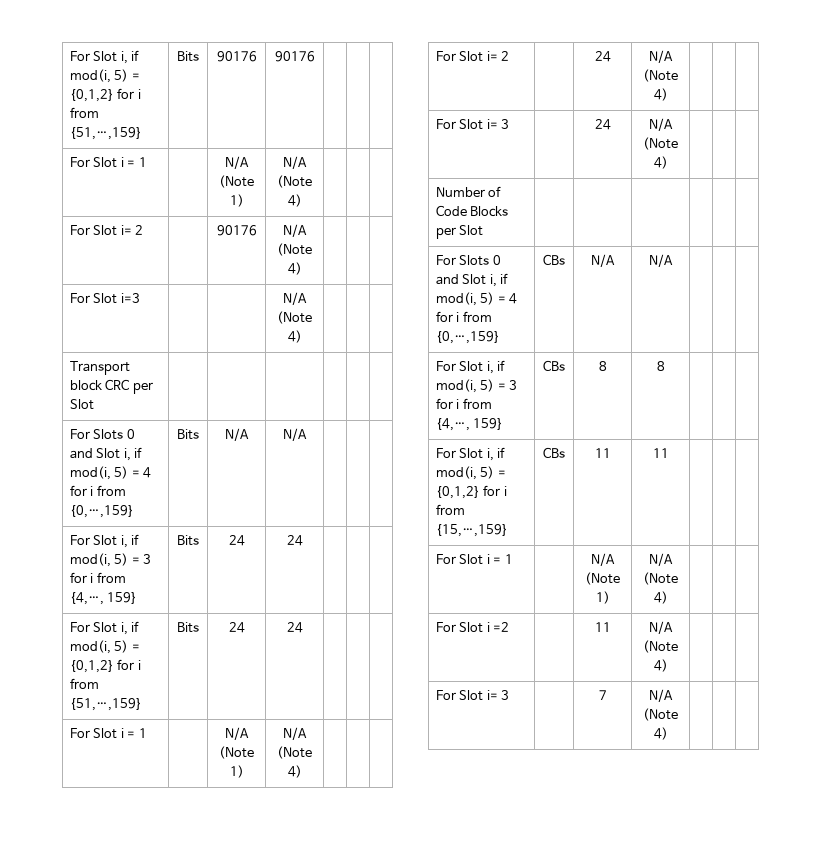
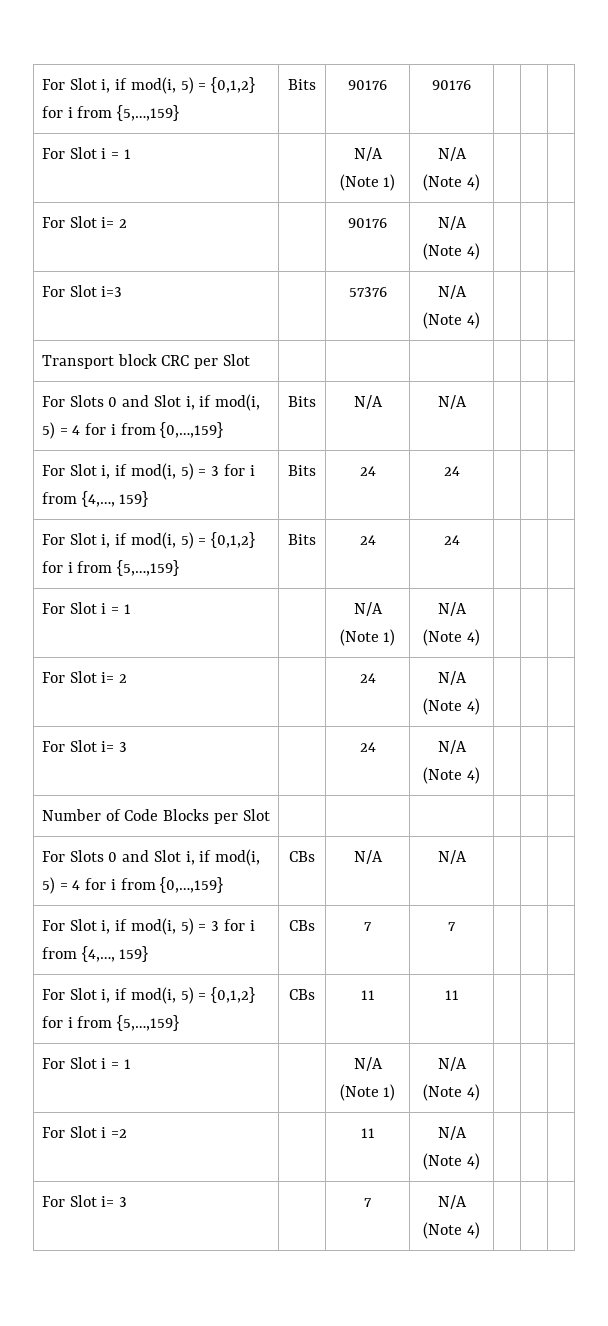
[70,127,143,140] {51,…,159} -> [117,105,180,121] {5,…,159}
(140, 298) none -> [348,287,387,297] 57376
[70,698,143,711] {51,…,159} -> [117,560,180,576] {5,…,159}
[598,361,607,371] [656,361,665,371] 8 | 8 -> [364,922,372,931] [448,922,456,931] 7 | 7
[436,524,509,537] {15,…,159} -> [117,1015,180,1031] {5,…,159}

